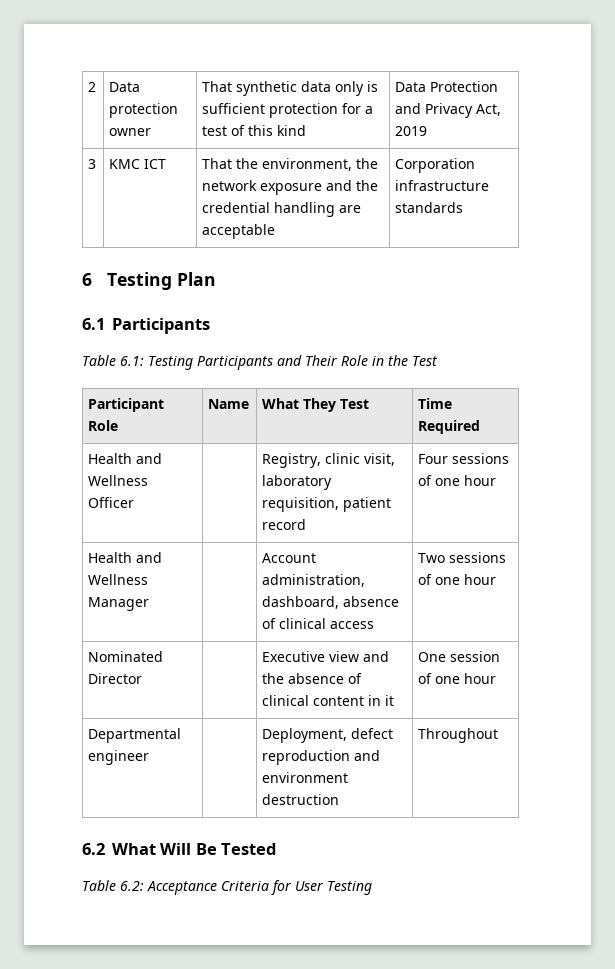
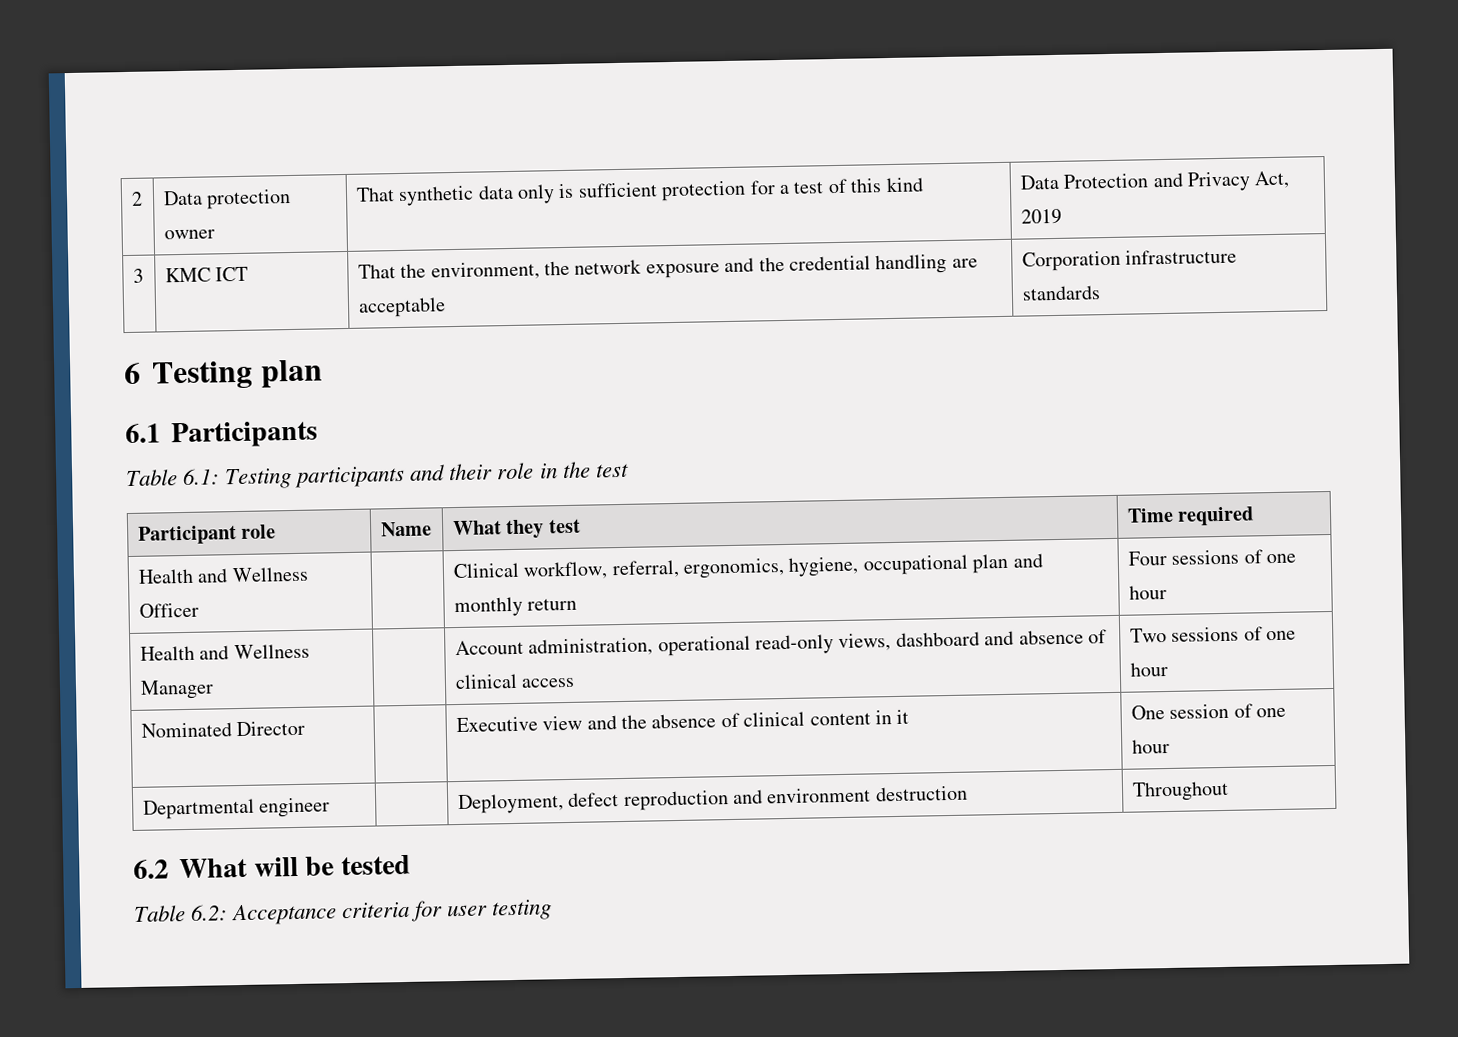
[177,272,217,286] Plan -> [260,359,323,389] plan
[197,355,368,370] Participants and Their Role -> [295,462,535,488] participants and their role
[412,356,438,366] Test -> [594,463,629,478] test
[88,420,119,431] Role -> [241,524,277,539] role
[303,398,370,412] They Test -> [505,518,581,540] they test
[418,420,481,434] Required -> [1177,506,1255,526] required
[262,453,396,468] [262,475,333,490] [262,497,392,512] [262,519,307,530] Registry, clinic visit, laboratory requisition, patient record -> [452,553,1043,580] [453,596,578,618] Clinical workflow, referral, ergonomics, hygiene, occupational plan and monthly return
[262,596,340,609] dashboard, -> [657,630,1015,657] operational read-only views, dashboard and
[160,843,277,855] Will Be Tested -> [253,854,411,877] will be tested
[221,880,372,895] Criteria for User Testing -> [341,899,553,922] criteria for user testing

